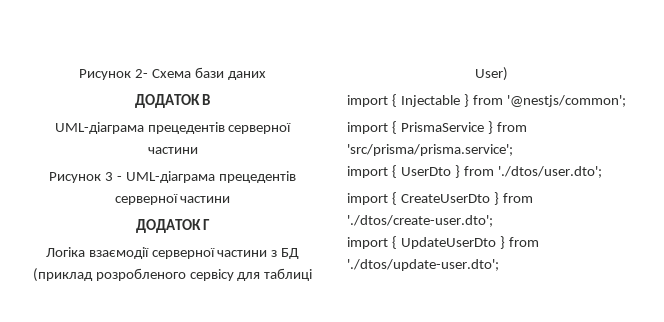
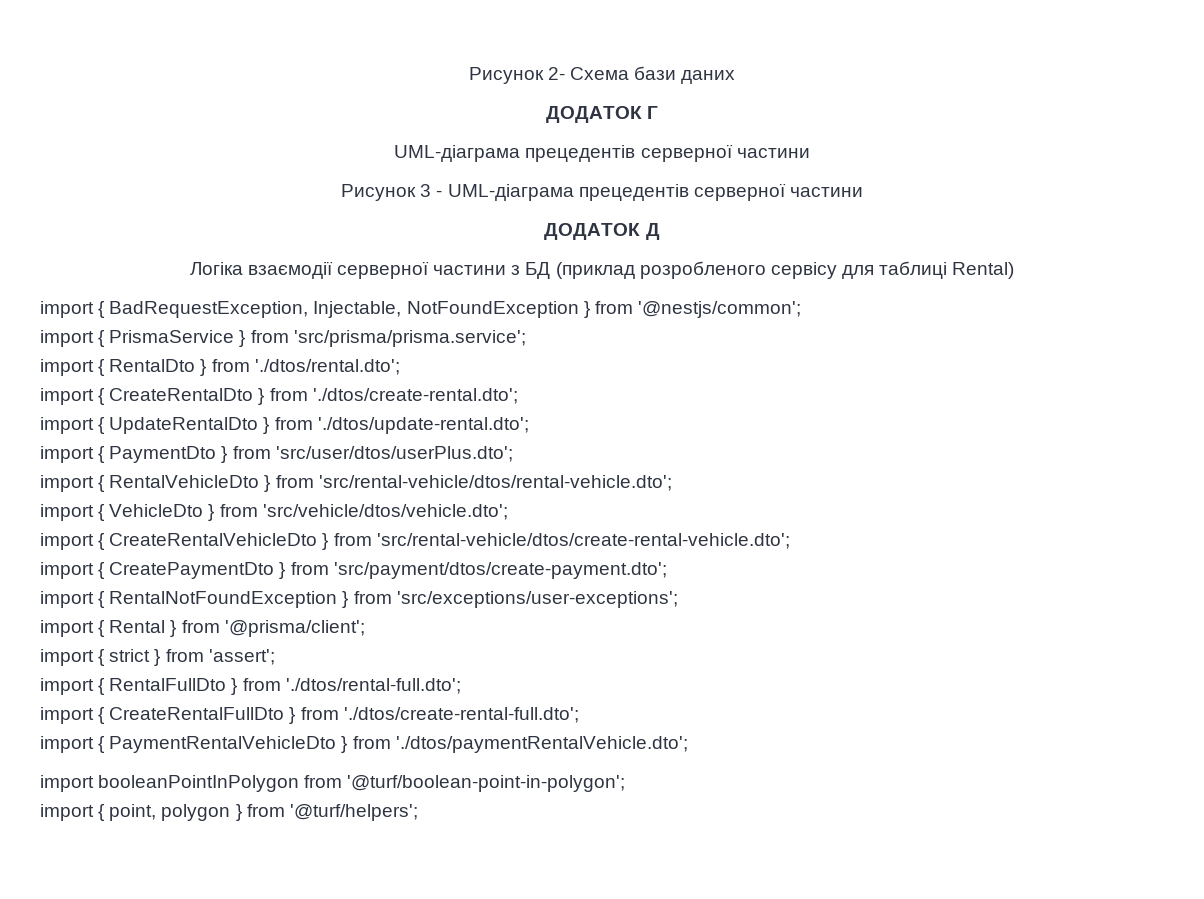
[202,94,211,105] В -> [647,106,659,119] Г
[203,219,211,230] Г -> [645,223,660,240] Д
[475,67,508,81] [347,94,460,107] User) // import { Injectable -> [952,262,1015,279] [40,301,579,318] Rental) // import { BadRequestException, Injectable, NotFoundException
[400,165,602,178] [347,192,533,205] [347,215,493,227] [347,236,539,249] [347,259,499,271] UserDto } from './dtos/user.dto'; // import { CreateUserDto } from './dtos/create-user.dto'; // import { UpdateUserDto } from './dtos/update-user.dto'; -> [109,359,400,376] [40,388,518,405] [40,417,529,434] [40,446,513,463] [40,475,672,492] [40,504,508,521] [40,533,790,550] [40,562,667,579] [40,591,678,608] [40,620,365,637] [40,649,275,666] [40,678,461,695] [40,707,579,724] [40,736,688,753] [40,775,626,792] [40,804,418,821] RentalDto } from './dtos/rental.dto'; // import { CreateRentalDto } from './dtos/create-rental.dto'; // import { UpdateRentalDto } from './dtos/update-rental.dto'; // import { PaymentDto } from 'src/user/dtos/userPlus.dto'; // import { RentalVehicleDto } from 'src/rental-vehicle/dtos/rental-vehicle.dto'; // import { VehicleDto } from 'src/vehicle/dtos/vehicle.dto'; // import { CreateRentalVehicleDto } from 'src/rental-vehicle/dtos/create-rental-vehicle.dto'; // import { CreatePaymentDto } from 'src/payment/dtos/create-payment.dto'; // import { RentalNotFoundException } from 'src/exceptions/user-exceptions'; // import { Rental } from '@prisma/client'; // import { strict } from 'assert'; // import { RentalFullDto } from './dtos/rental-full.dto'; // import { CreateRentalFullDto } from './dtos/create-rental-full.dto'; // import { PaymentRentalVehicleDto } from './dtos/paymentRentalVehicle.dto'; // import booleanPointInPolygon from '@turf/boolean-point-in-polygon'; // import { point, polygon } from '@turf/helpers';

